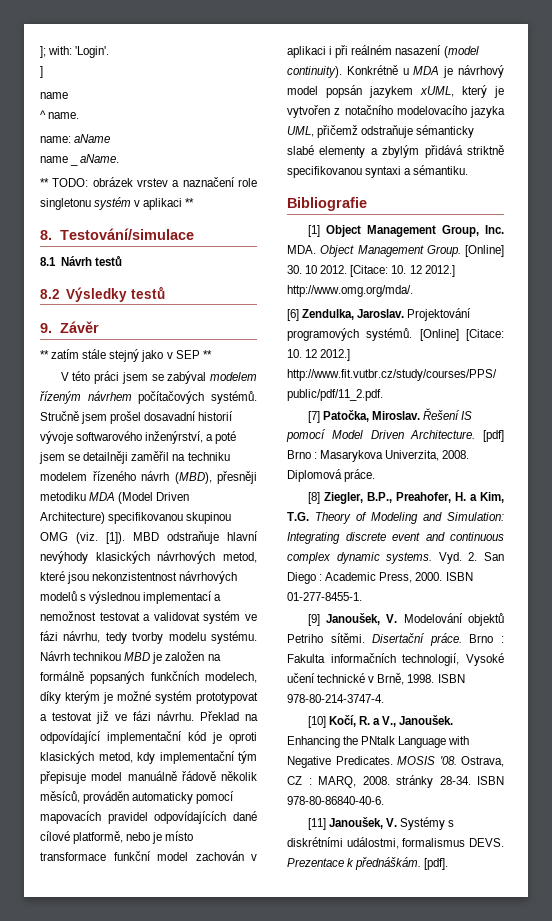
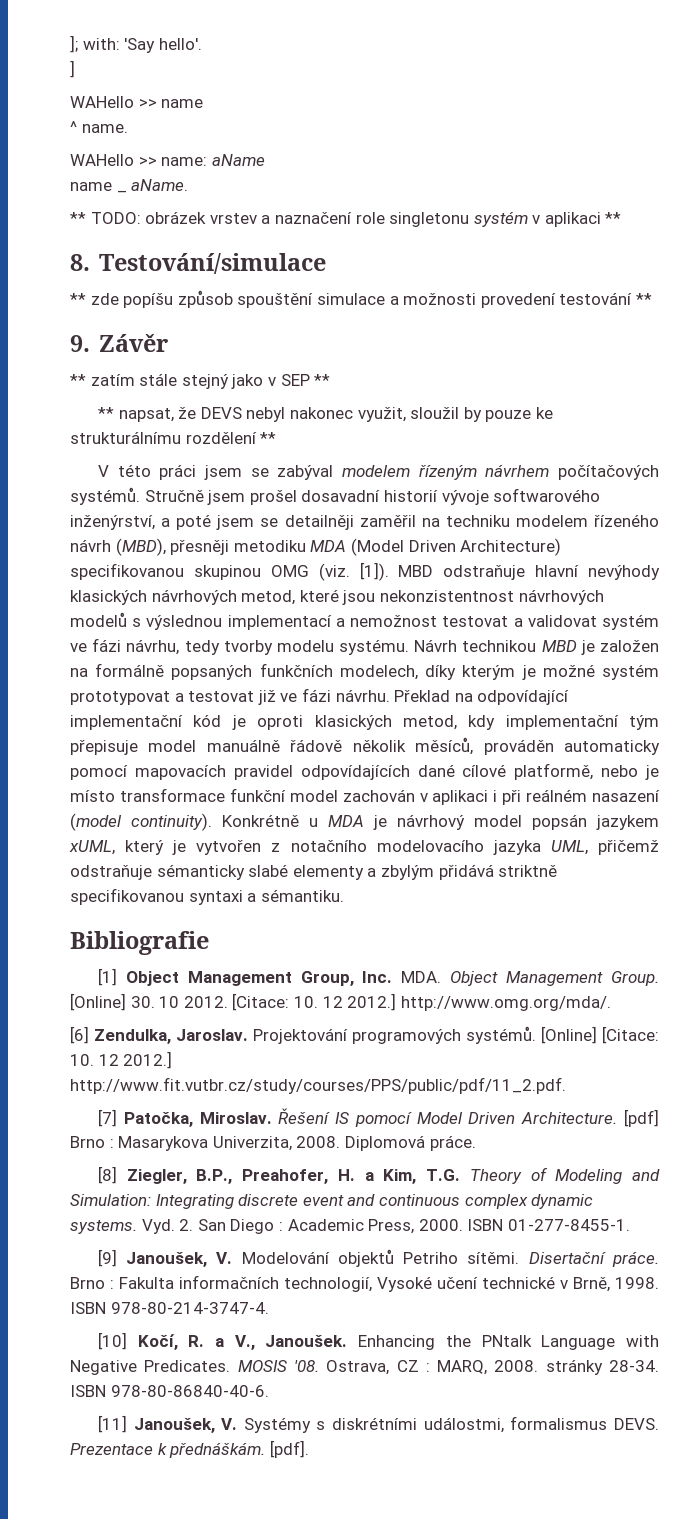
[75,46,110,58] 'Login'. -> [124,38,202,53] 'Say hello'.
(43, 72) none -> [70,96,157,108] WAHello >>
(80, 115) none -> [70,154,157,166] WAHello >>
[40,255,122,266] [40,286,165,302] 8.1 Návrh testů // 8.2 Výsledky testů -> [70,290,652,308] ** zde popíšu způsob spouštění simulace a možnosti provedení testování **
(212, 354) none -> [97,407,553,422] [70,431,277,444] // ** napsat, že DEVS nebyl nakonec využit, sloužil by pouze ke strukturálnímu rozdělení **

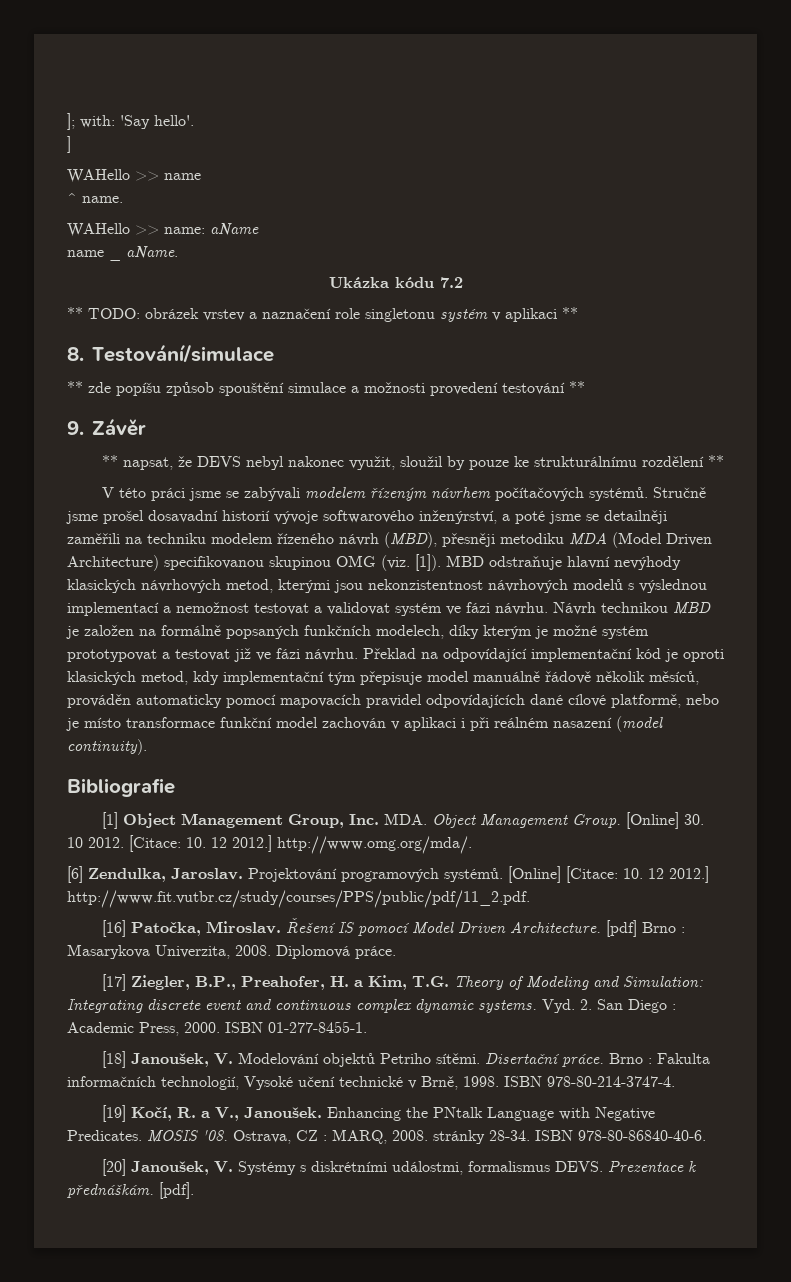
(189, 185) none -> [328,277,463,288] // Ukázka kódu 7.2
[70,373,331,389] // ** zatím stále stejný jako v SEP ** -> (146, 427) none
[203,465,334,480] jsem se zabýval -> [188,487,300,501] jsme se zabývali
[207,490,246,505] jsem -> [66,511,98,524] jsme
[216,515,255,530] jsem -> [549,511,581,524] jsme
[359,515,416,527] zaměřil -> [67,533,120,544] zaměřili
[299,589,339,602] které -> [278,579,330,593] kterými
[126,639,410,655] návrhu, tedy tvorby modelu systému. -> [495,602,548,615] návrhu.
[222,814,659,830] [69,840,659,855] [70,864,558,880] [70,888,344,905] Konkrétně u MDA je návrhový model popsán jazykem xUML, který je vytvořen z notačního modelovacího jazyka UML, přičemž odstraňuje sémanticky slabé elementy a zbylým přidává striktně specifikovanou syntaxi a sémantiku. -> (147, 747) none
[97,1109,117,1127] [7] -> [101,920,126,937] [16]
[97,1166,117,1184] [8] -> [101,974,126,991] [17]
[97,1249,117,1267] [9] -> [101,1051,126,1068] [18]
[97,1332,127,1350] [10] -> [101,1105,126,1122] [19]
[97,1415,127,1433] [11] -> [101,1159,126,1176] [20]

